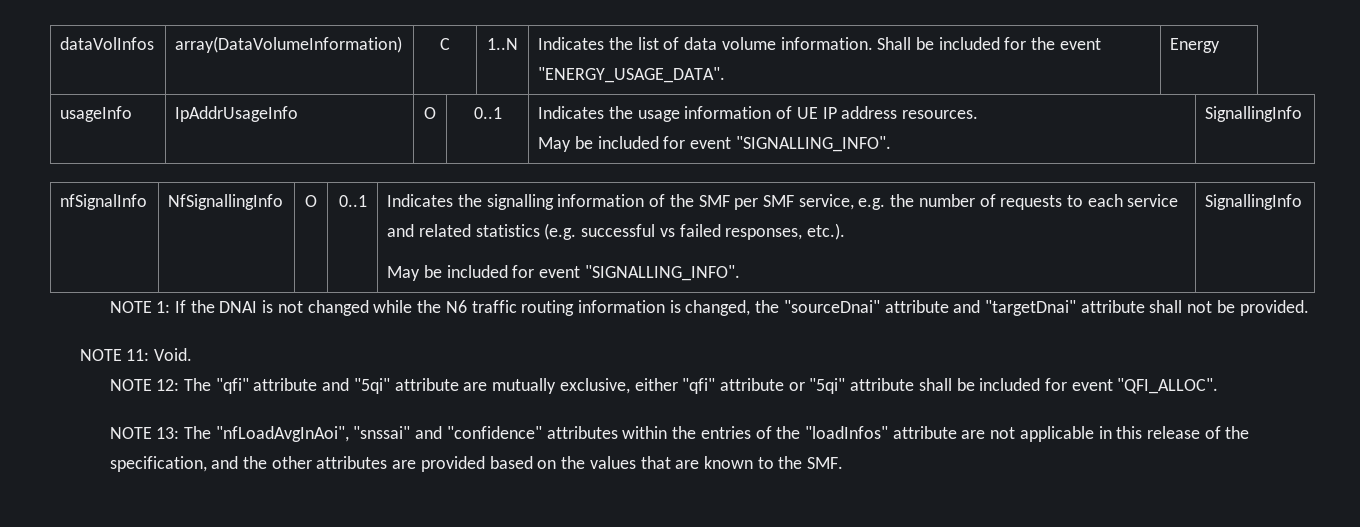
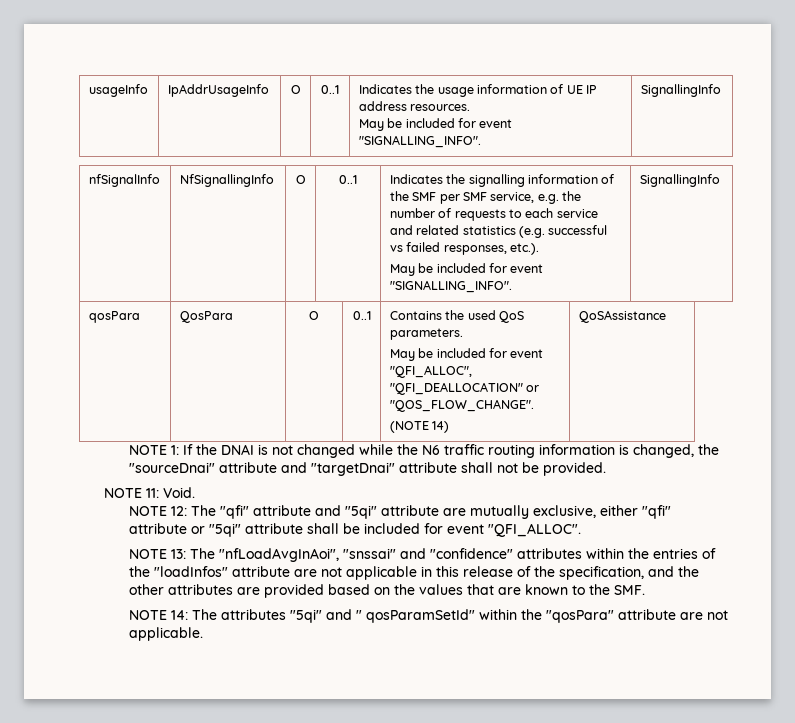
[60,37,155,50] [175,36,403,53] [440,38,450,50] [487,38,518,50] [538,37,1101,50] [538,67,726,83] [1170,38,1221,53] dataVolInfos | array(DataVolumeInformation) | C | 1..N | Indicates the list of data volume information. Shall be included for the event "ENERGY_USAGE_DATA". | Energy // -> (88, 90) none
(1303, 202) none -> [88,311,140,323] [179,311,233,323] [309,311,319,320] [352,311,371,320] [389,310,524,323] [389,328,463,340] [389,348,544,361] [389,365,472,378] [389,382,540,395] [389,399,534,412] [389,421,450,433] [578,310,666,323] // qosPara | QosPara | O | 0..1 | Contains the used QoS parameters. // May be included for event "QFI_ALLOC", "QFI_DEALLOCATION" or "QOS_FLOW_CHANGE". // (NOTE 14) | QoSAssistance
(844, 463) none -> [129,609,729,623] [129,627,204,641] // NOTE 14: The attributes "5qi" and " qosParamSetId" within the "qosPara" attribute are not applicable.

